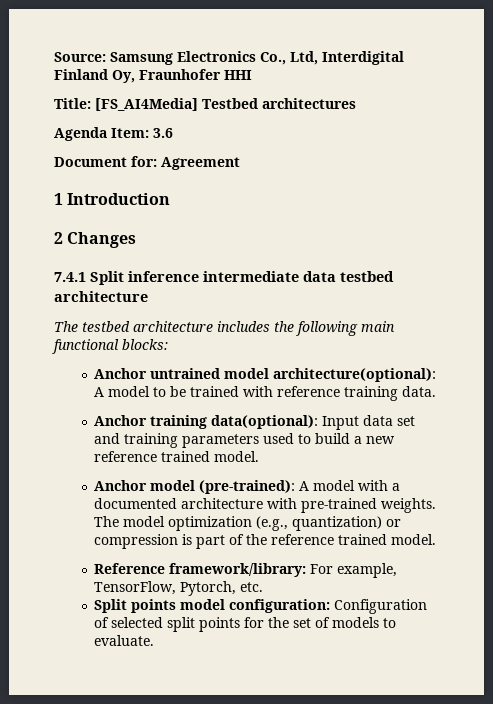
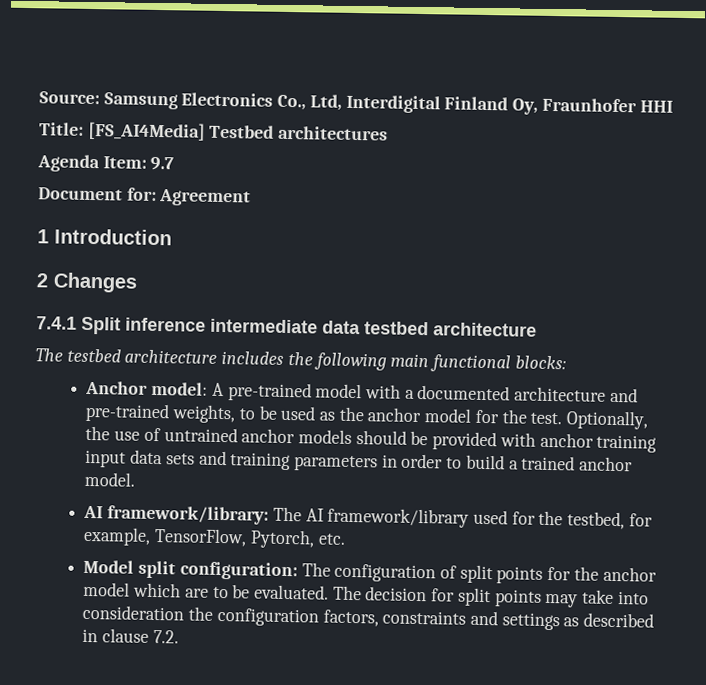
[153,128,173,138] 3.6 -> [150,156,175,171] 9.7
[150,368,437,382] [94,386,437,401] [94,415,416,430] [94,433,396,448] [94,451,260,462] [94,480,310,494] untrained model architecture(optional): A model to be trained with reference training data. // Anchor training data(optional): Input data set and training parameters used to build a new reference trained model. // Anchor model (pre-trained): A -> [151,381,312,402] model: A pre-trained
[267,498,437,513] [94,516,402,531] [94,534,437,549] [94,563,398,578] [94,581,264,596] [94,599,428,614] [94,617,397,632] [94,635,155,646] with pre-trained weights. The model optimization (e.g., quantization) or compression is part of the reference trained model. // Reference framework/library: For example, TensorFlow, Pytorch, etc. // Split points model configuration: Configuration of selected split points for the set of models to evaluate. -> [609,387,638,403] [85,402,649,430] [85,425,658,453] [85,449,634,472] [84,471,136,487] [83,505,653,530] [83,526,346,549] [83,559,657,584] [83,581,649,608] [82,604,655,631] [82,628,179,644] and pre-trained weights, to be used as the anchor model for the test. Optionally, the use of untrained anchor models should be provided with anchor training input data sets and training parameters in order to build a trained anchor model. // AI framework/library: The AI framework/library used for the testbed, for example, TensorFlow, Pytorch, etc. // Model split configuration: The configuration of split points for the anchor model which are to be evaluated. The decision for split points may take into consideration the configuration factors, constraints and settings as described in clause 7.2.

